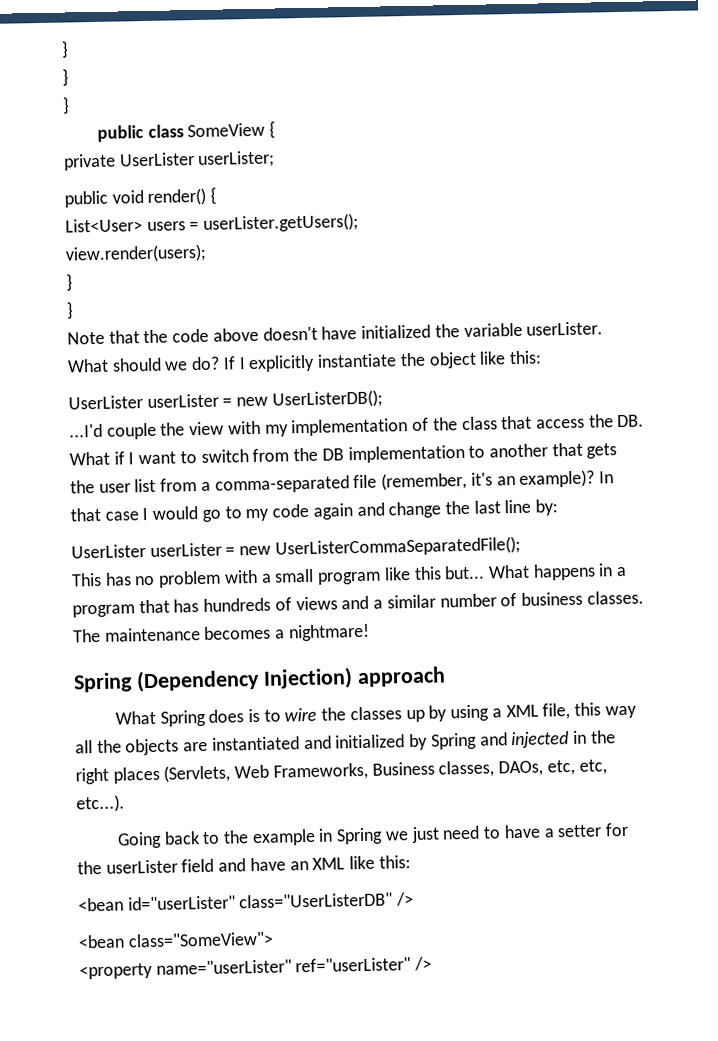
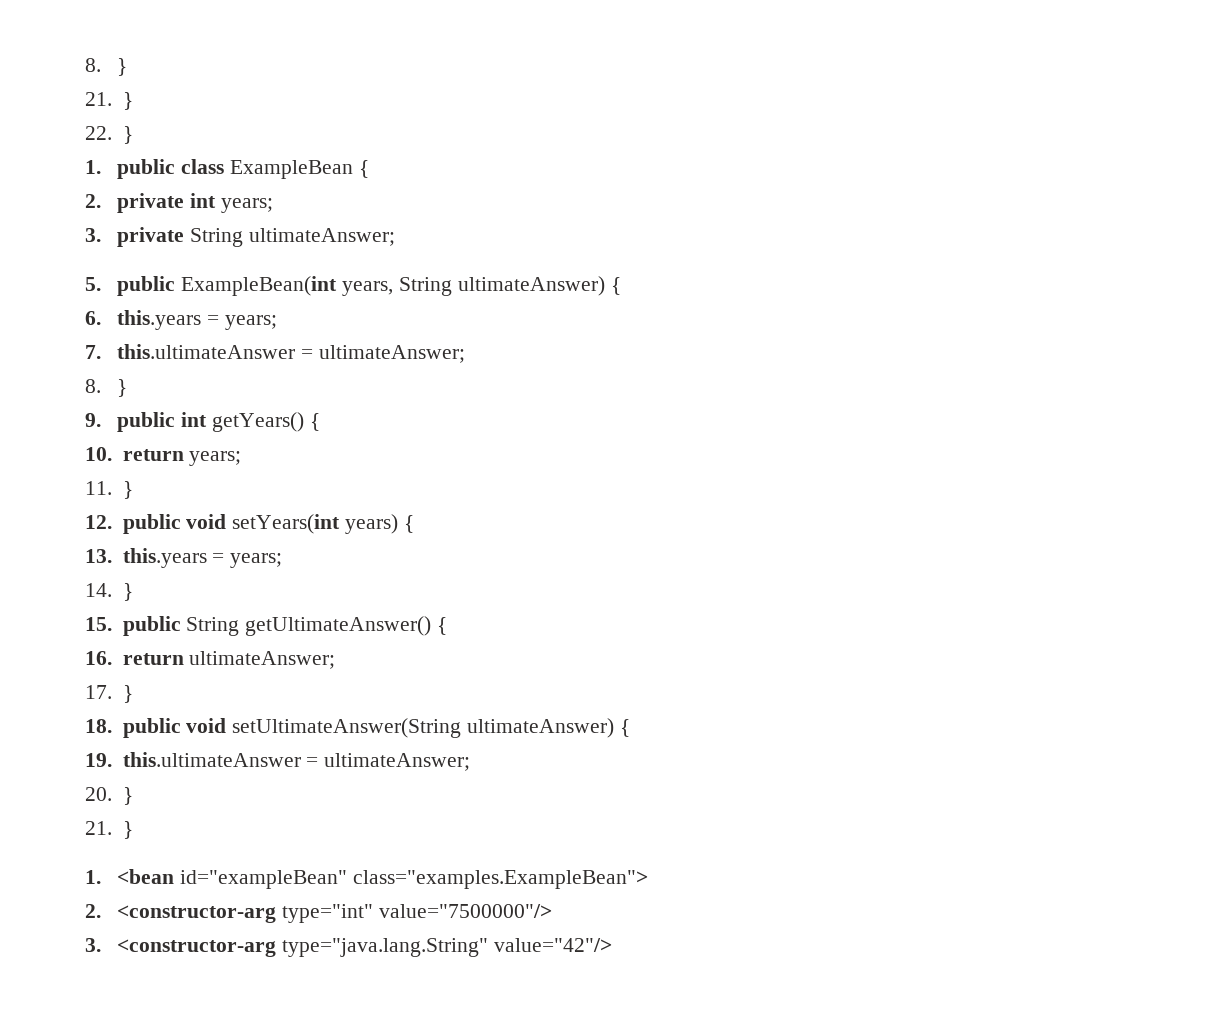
[61,40,69,59] [62,68,69,87] [62,96,70,115] } // } // } // -> [84,58,128,76] [84,92,133,110] [84,126,133,144] [84,160,101,174] 8. } // 21. } // 22. } // 1.
[187,120,277,139] [63,150,276,171] [64,186,218,208] [65,212,360,233] [65,243,207,264] [66,273,73,292] [66,301,74,320] [67,321,604,345] [67,350,542,373] [68,389,383,410] [69,414,645,440] [69,442,618,466] [70,469,614,494] [70,499,559,522] [71,535,521,559] [71,563,628,588] [72,590,644,618] [73,623,370,643] [73,666,446,693] [114,702,637,727] [75,730,616,756] [75,759,607,785] [76,794,125,813] [116,822,629,849] [77,855,411,875] [78,892,415,912] [78,931,274,949] [79,956,433,980] SomeView { // private UserLister userLister; // public void render() { // List<User> users = userLister.getUsers(); // view.render(users); // } // } // Note that the code above doesn't have initialized the variable userLister. What should we do? If I explicitly instantiate the object like this: // UserLister userLister = new UserListerDB(); // ...I'd couple the view with my implementation of the class that access the DB. What if I want to switch from the DB implementation to another that gets the user list from a comma-separated file (remember, it's an example)? In that case I would go to my code again and change the last line by: // UserLister userLister = new UserListerCommaSeparatedFile(); // This has no problem with a small program like this but... What happens in a program that has hundreds of views and a similar number of business classes. The maintenance becomes a nightmare! // Spring (Dependency Injection) approach // What Spring does is to wire the classes up by using a XML file, this way all the objects are instantiated and initialized by Spring and injected in the right places (Servlets, Web Frameworks, Business classes, DAOs, etc, etc, etc...). // Going back to the example in Spring we just need to have a setter for the userLister field and have an XML like this: // <bean id="userLister" class="UserListerDB" /> // <bean class="SomeView"> // <property name="userLister" ref="userLister" /> -> [230,160,369,179] [84,193,274,213] [84,227,396,247] [84,276,621,296] [84,310,278,330] [84,344,466,363] [84,379,128,397] [84,412,320,432] [84,447,242,466] [84,481,133,499] [84,514,414,534] [84,548,283,568] [84,583,133,601] [84,616,447,636] [84,651,336,669] [84,685,133,703] [84,718,630,738] [84,752,471,771] [84,787,133,805] [84,821,133,839] [84,869,649,889] [84,904,553,923] [84,938,613,957] ExampleBean { // 2. private int years; // 3. private String ultimateAnswer; // 5. public ExampleBean(int years, String ultimateAnswer) { // 6. this.years = years; // 7. this.ultimateAnswer = ultimateAnswer; // 8. } // 9. public int getYears() { // 10. return years; // 11. } // 12. public void setYears(int years) { // 13. this.years = years; // 14. } // 15. public String getUltimateAnswer() { // 16. return ultimateAnswer; // 17. } // 18. public void setUltimateAnswer(String ultimateAnswer) { // 19. this.ultimateAnswer = ultimateAnswer; // 20. } // 21. } // 1. <bean id="exampleBean" class="examples.ExampleBean"> // 2. <constructor-arg type="int" value="7500000"/> // 3. <constructor-arg type="java.lang.String" value="42"/>

